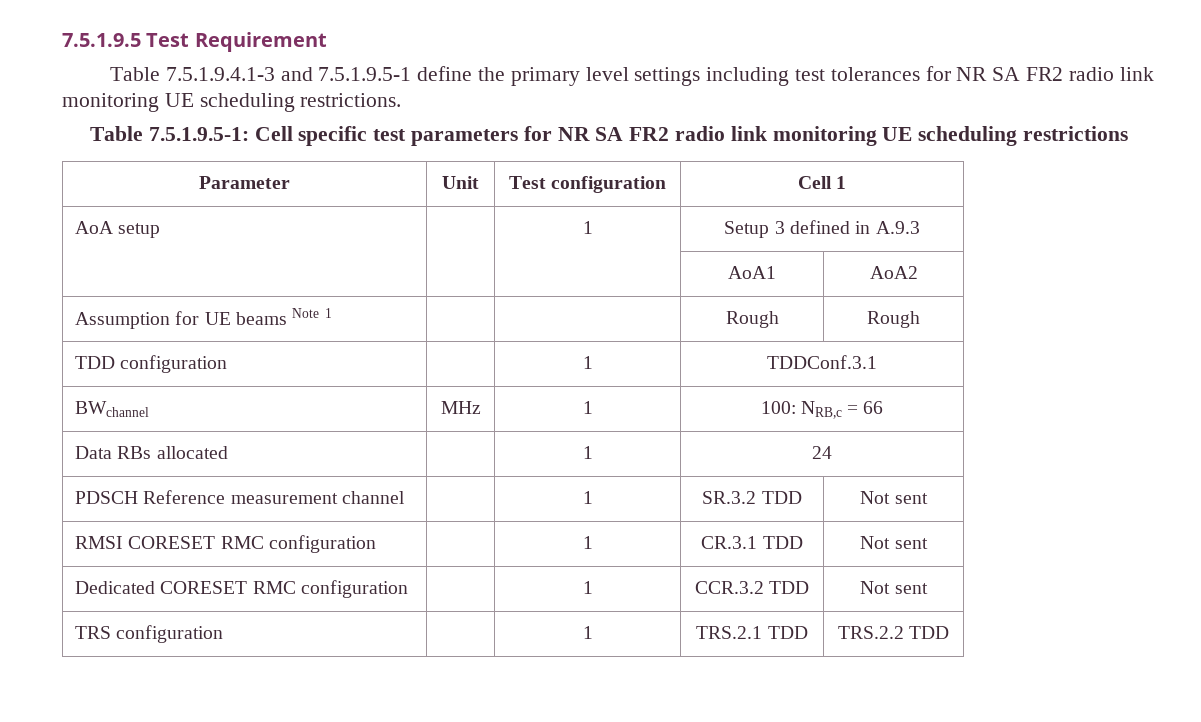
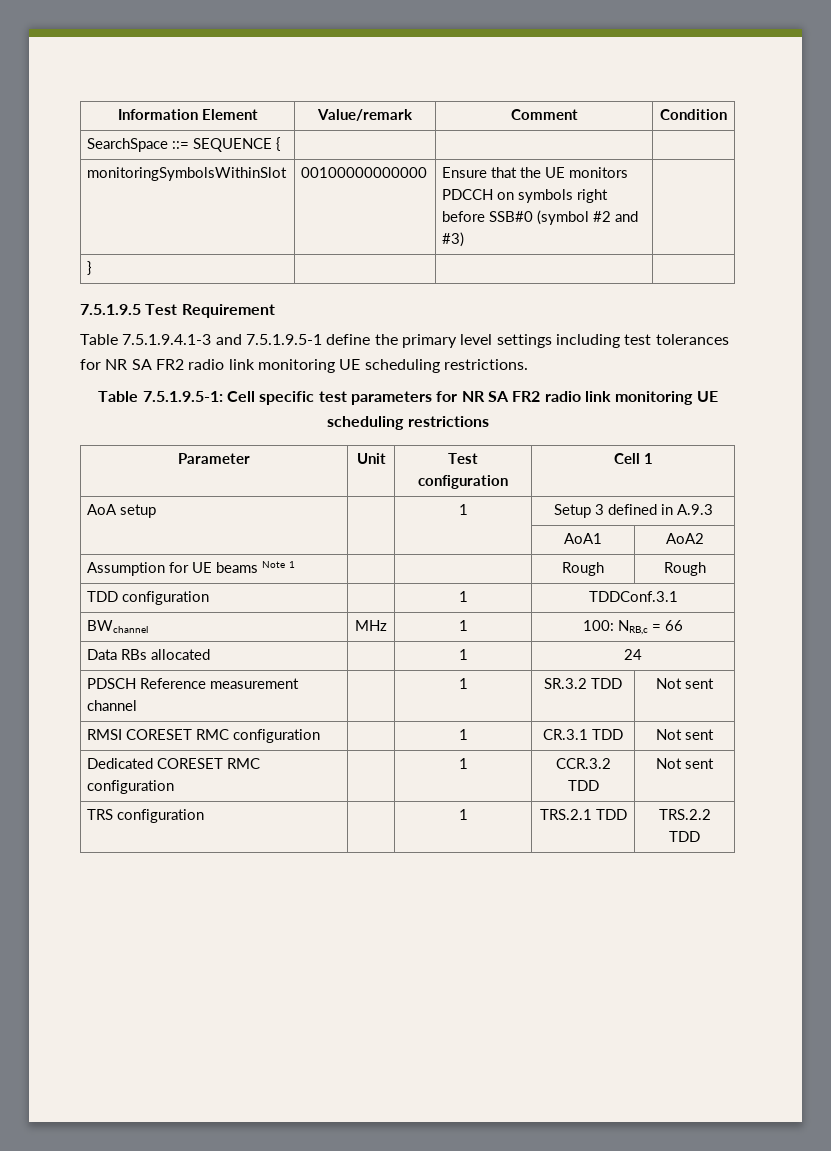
(62, 40) none -> [117,109,258,120] [317,109,413,121] [510,109,578,120] [660,109,727,120] [87,137,282,152] [87,167,288,181] [301,167,428,178] [442,167,629,178] [442,189,609,203] [442,210,639,225] [442,232,465,247] [87,261,93,275] Information Element | Value/remark | Comment | Condition // SearchSpace ::= SEQUENCE { | | | // monitoringSymbolsWithinSlot | 00100000000000 | Ensure that the UE monitors PDCCH on symbols right before SSB#0 (symbol #2 and #3) | // } | | | //

